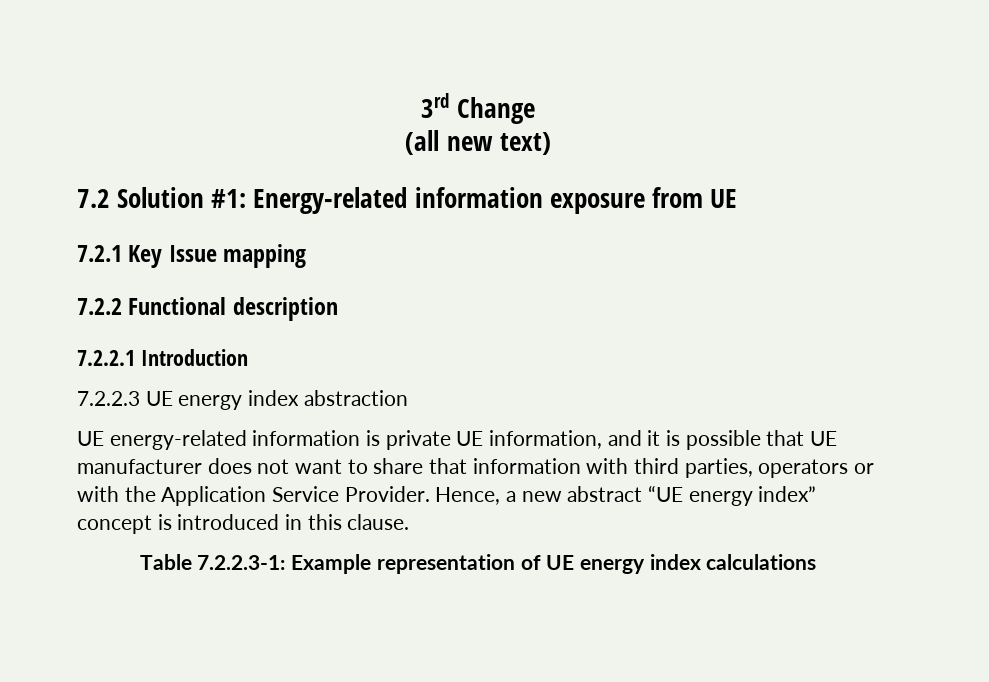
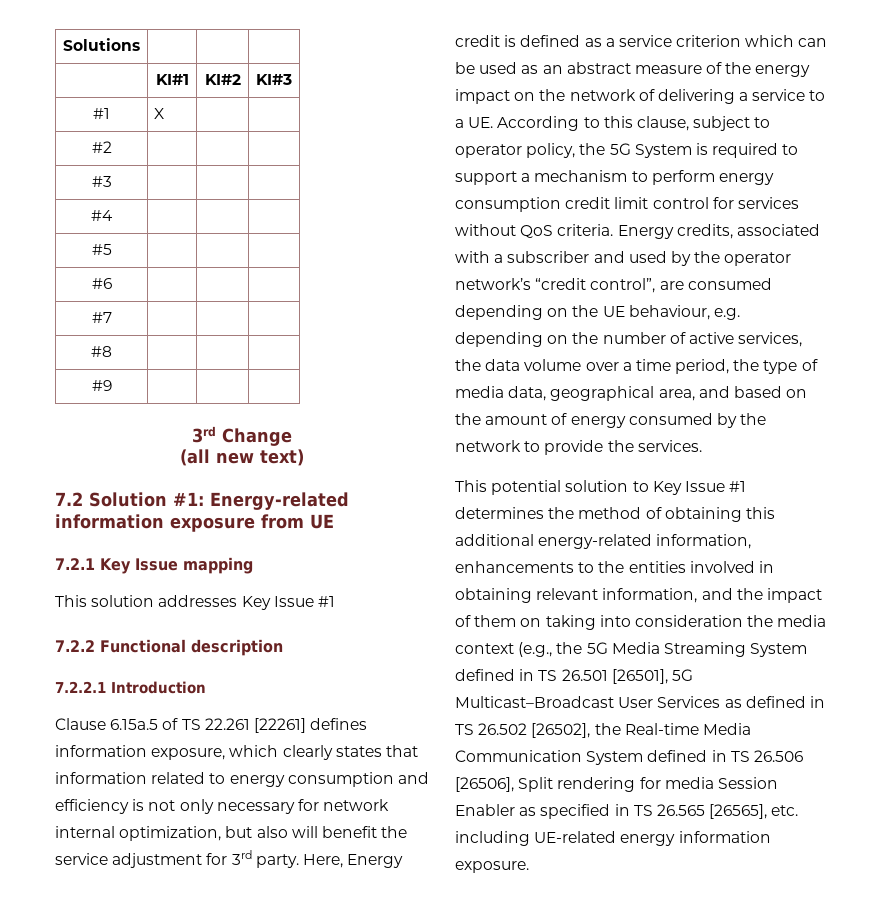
(421, 105) none -> [63,38,140,51] [155,74,189,85] [204,74,241,85] [256,74,292,85] [93,108,110,119] [154,108,165,119] [91,141,112,153] [91,176,112,187] [91,210,113,221] [91,244,112,255] [91,278,112,289] [91,312,112,323] [91,346,112,357] [91,380,112,391] Solutions | | | // | KI#1 | KI#2 | KI#3 // #1 | X | | // #2 | | | // #3 | | | // #4 | | | // #5 | | | // #6 | | | // #7 | | | // #8 | | | // #9 | | | //
(307, 256) none -> [55,595,335,610] // This solution addresses Key Issue #1
[77,390,408,410] [77,430,838,450] [77,458,875,478] [77,485,817,506] [77,514,410,534] [139,554,817,574] 7.2.2.3 UE energy index abstraction // UE energy-related information is private UE information, and it is possible that UE manufacturer does not want to share that information with third parties, operators or with the Application Service Provider. Hence, a new abstract “UE energy index” concept is introduced in this clause. // Table 7.2.2.3-1: Example representation of UE energy index calculations -> [55,718,368,733] [55,745,418,760] [55,772,429,787] [55,799,390,814] [55,826,408,841] [55,850,404,868] [455,35,828,47] [455,62,811,77] [455,89,826,104] [455,116,771,131] [455,143,799,158] [455,170,774,185] [455,197,799,212] [455,224,820,239] [455,251,792,266] [455,278,772,293] [455,305,740,320] [455,332,803,347] [455,359,818,374] [455,386,808,401] [455,413,767,428] [455,440,702,455] [455,480,747,495] [455,507,775,522] [455,534,752,549] [455,561,774,573] [455,588,822,603] [455,615,827,630] [455,642,808,657] [455,669,693,684] [455,696,825,708] [455,723,751,738] [455,750,803,765] [455,777,778,792] [455,804,799,819] [455,831,771,846] [455,861,529,873] Clause 6.15a.5 of TS 22.261 [22261] defines information exposure, which clearly states that information related to energy consumption and efficiency is not only necessary for network internal optimization, but also will benefit the service adjustment for 3rd party. Here, Energy credit is defined as a service criterion which can be used as an abstract measure of the energy impact on the network of delivering a service to a UE. According to this clause, subject to operator policy, the 5G System is required to support a mechanism to perform energy consumption credit limit control for services without QoS criteria. Energy credits, associated with a subscriber and used by the operator network’s “credit control”, are consumed depending on the UE behaviour, e.g. depending on the number of active services, the data volume over a time period, the type of media data, geographical area, and based on the amount of energy consumed by the network to provide the services. // This potential solution to Key Issue #1 determines the method of obtaining this additional energy-related information, enhancements to the entities involved in obtaining relevant information, and the impact of them on taking into consideration the media context (e.g., the 5G Media Streaming System defined in TS 26.501 [26501], 5G Multicast–Broadcast User Services as defined in TS 26.502 [26502], the Real-time Media Communication System defined in TS 26.506 [26506], Split rendering for media Session Enabler as specified in TS 26.565 [26565], etc. including UE-related energy information exposure.

